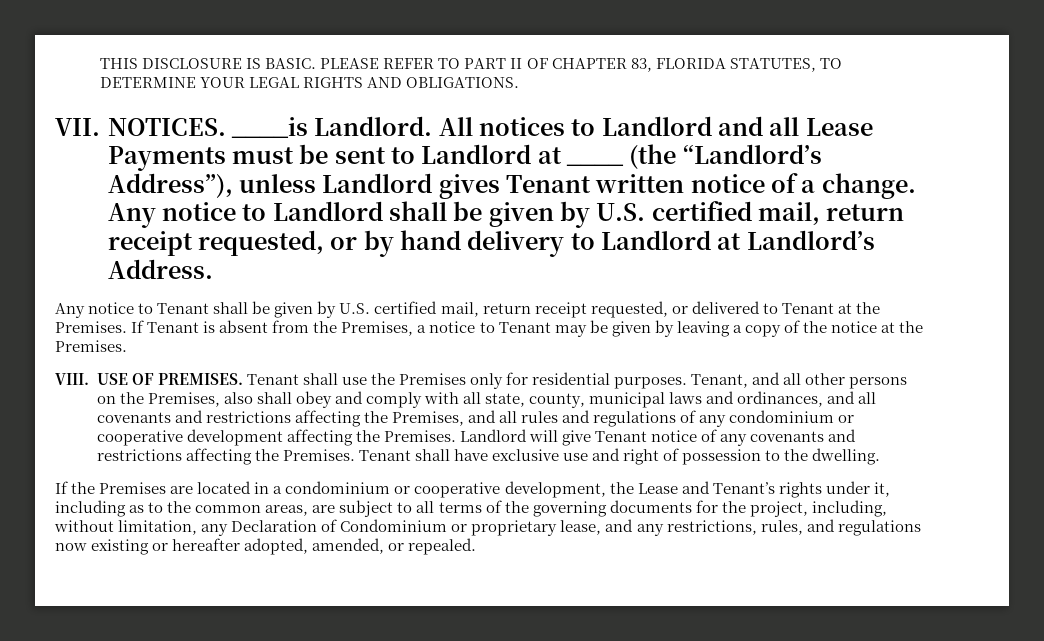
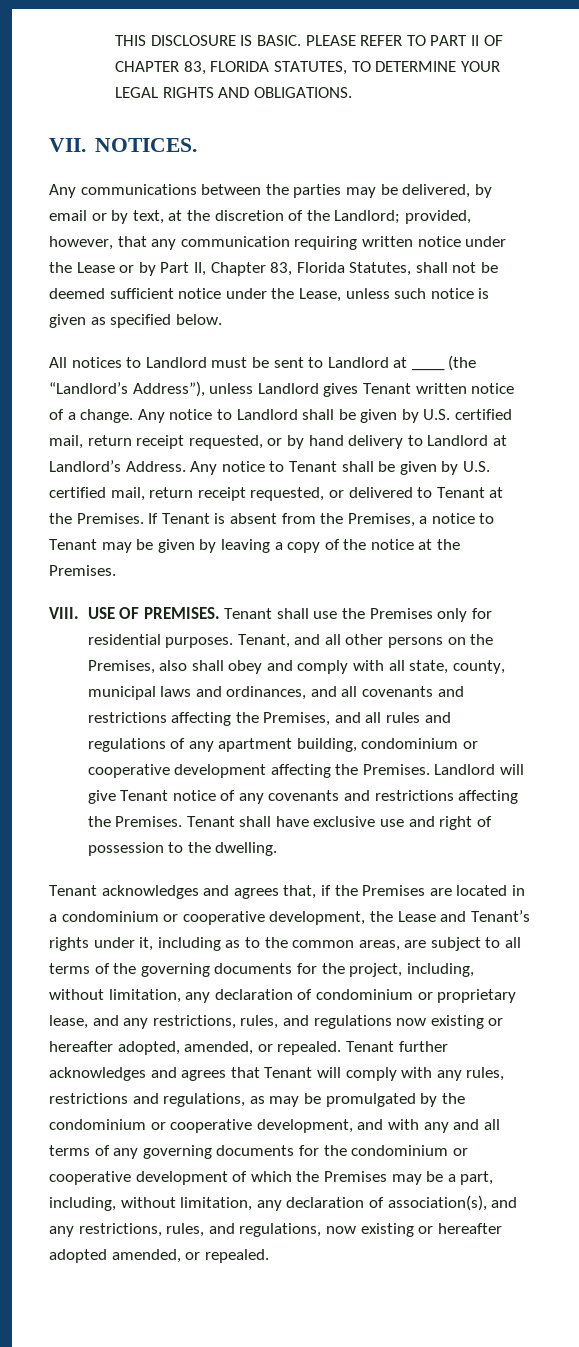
[230,116,873,138] [107,146,226,171] ____is Landlord. All notices to Landlord and all Lease Payments -> [49,184,492,198] [49,210,471,224] [49,236,507,250] [49,262,499,276] [49,288,490,302] [49,314,222,328] [49,357,207,368] // Any communications between the parties may be delivered, by email or by text, at the discretion of the Landlord; provided, however, that any communication requiring written notice under the Lease or by Part II, Chapter 83, Florida Statutes, shall not be deemed sufficient notice under the Lease, unless such notice is given as specified below. // All notices to Landlord
(213, 269) // -> (186, 466) none
(727, 421) none -> [218,738,357,752] apartment building,
[55,481,68,494] If -> [49,885,331,899] Tenant acknowledges and agrees that, if
[231,519,448,532] Declaration of Condominium -> [214,989,413,1000] declaration of condominium
(477, 546) none -> [345,1041,448,1052] [49,1067,505,1081] [49,1093,465,1107] [49,1119,500,1133] [49,1145,468,1159] [49,1171,494,1185] [49,1195,518,1211] [49,1223,502,1237] [49,1249,269,1263] Tenant further acknowledges and agrees that Tenant will comply with any rules, restrictions and regulations, as may be promulgated by the condominium or cooperative development, and with any and all terms of any governing documents for the condominium or cooperative development of which the Premises may be a part, including, without limitation, any declaration of association(s), and any restrictions, rules, and regulations, now existing or hereafter adopted amended, or repealed.

